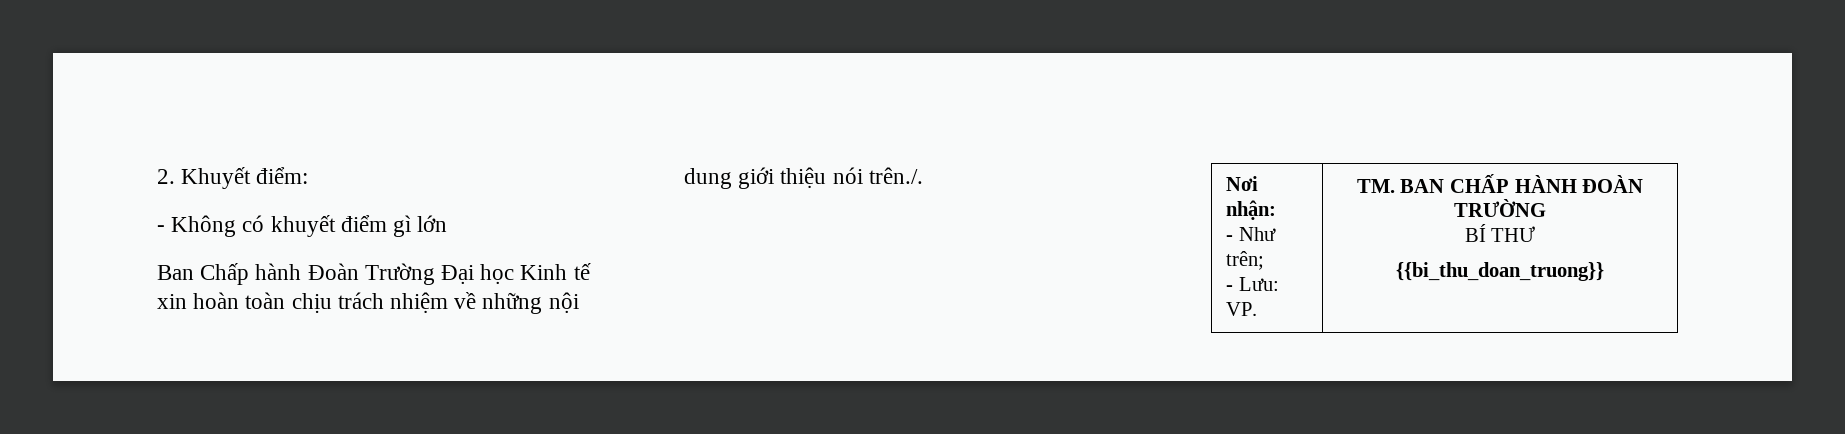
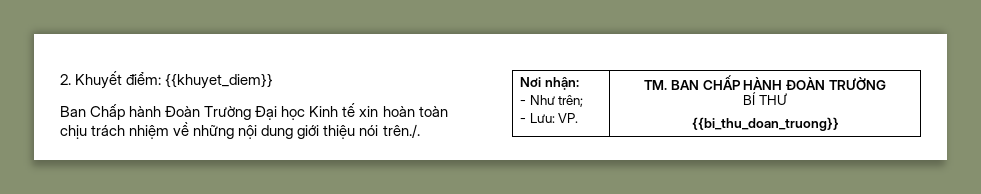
[157,215,448,237] // - Không có khuyết điểm gì lớn -> [165,73,274,89] {{khuyet_diem}}

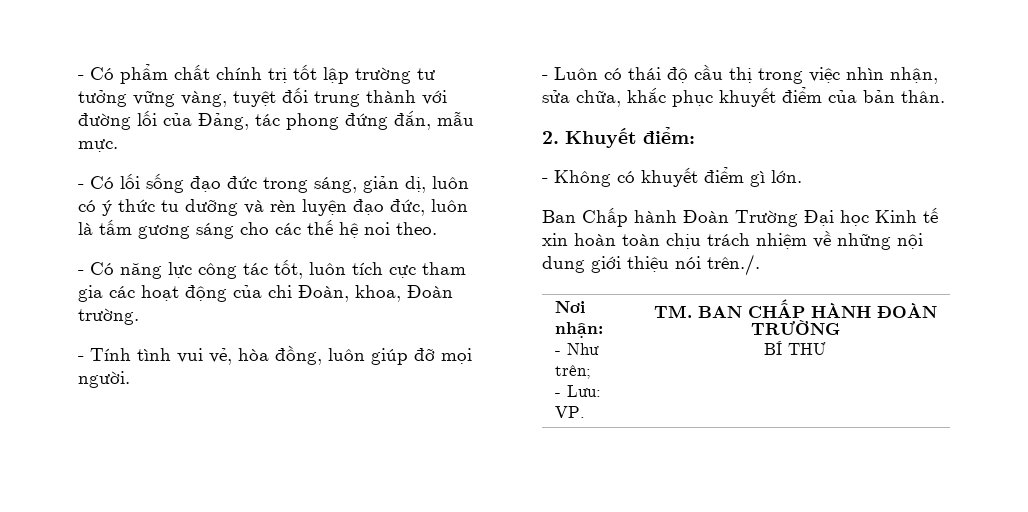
[60,71,274,89] 2. Khuyết điểm: {{khuyet_diem}} -> [78,64,435,84] [78,87,447,107] [78,110,474,130] [78,139,118,152] [78,173,469,193] [78,199,468,216] [78,219,437,239] [78,259,466,279] [78,285,453,302] [78,308,139,325] [78,345,472,365] [78,371,130,388] [542,64,938,84] [542,87,945,107] [542,127,695,148] [542,167,802,187] - Có phẩm chất chính trị tốt lập trường tư tưởng vững vàng, tuyệt đối trung thành với đường lối của Đảng, tác phong đứng đắn, mẫu mực. // - Có lối sống đạo đức trong sáng, giản dị, luôn có ý thức tu dưỡng và rèn luyện đạo đức, luôn là tấm gương sáng cho các thế hệ noi theo. // - Có năng lực công tác tốt, luôn tích cực tham gia các hoạt động của chi Đoàn, khoa, Đoàn trường. // - Tính tình vui vẻ, hòa đồng, luôn giúp đỡ mọi người. // - Luôn có thái độ cầu thị trong việc nhìn nhận, sửa chữa, khắc phục khuyết điểm của bản thân. // 2. Khuyết điểm: // - Không có khuyết điểm gì lớn.
[691,117,839,131] // {{bi_thu_doan_truong}} -> (826, 348) none

